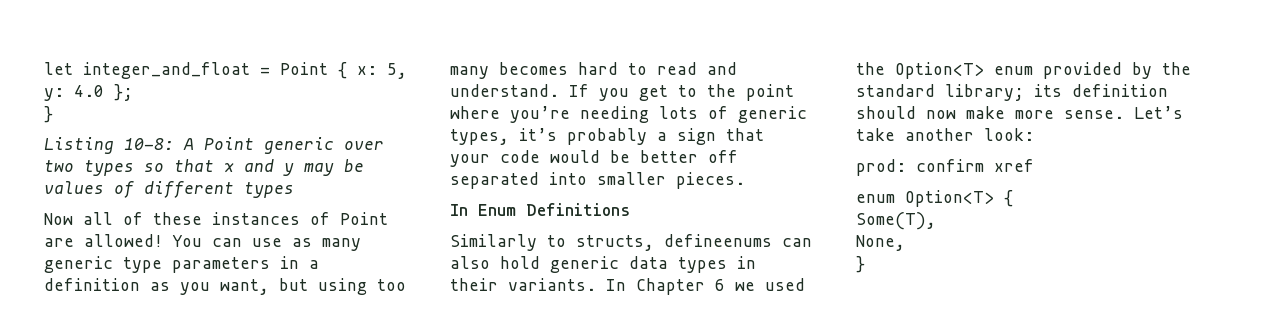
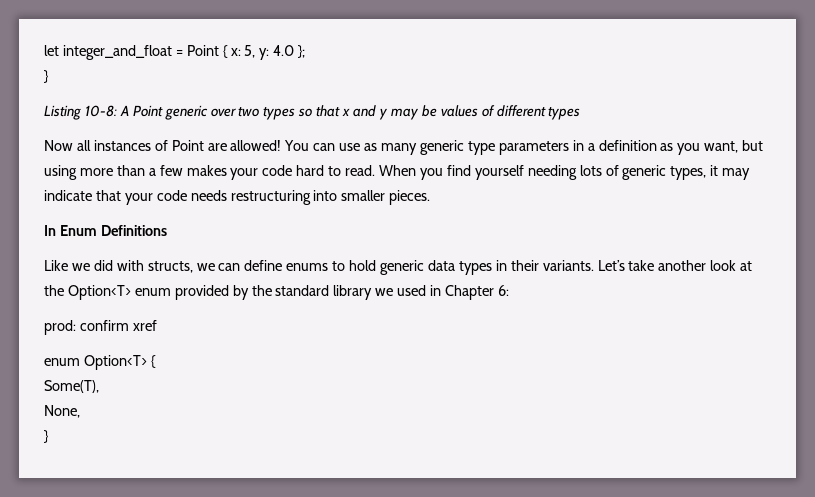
[123,212,202,225] of these -> (91, 145) none
[377,279,406,291] [450,62,737,79] [450,84,794,101] [450,106,570,123] too many becomes hard to read and understand. If you get to the point where you’re -> [79,165,524,180] more than a few makes your code hard to read. When you find yourself
[519,128,764,145] [450,150,738,167] [450,172,539,189] it’s probably a sign that your code would be better off separated -> [710,165,751,180] [44,190,311,205] it may indicate that your code needs restructuring
[450,234,812,251] [450,256,490,269] Similarly to structs, defineenums can also -> [44,260,346,273] Like we did with structs, we can define enums to
[606,278,805,295] In Chapter 6 we used -> [597,260,753,271] Let’s take another look at
[945,84,1168,101] [856,106,1183,119] [856,128,1034,141] library; its definition should now make more sense. Let’s take another look: -> [333,285,509,300] library we used in Chapter 6:

